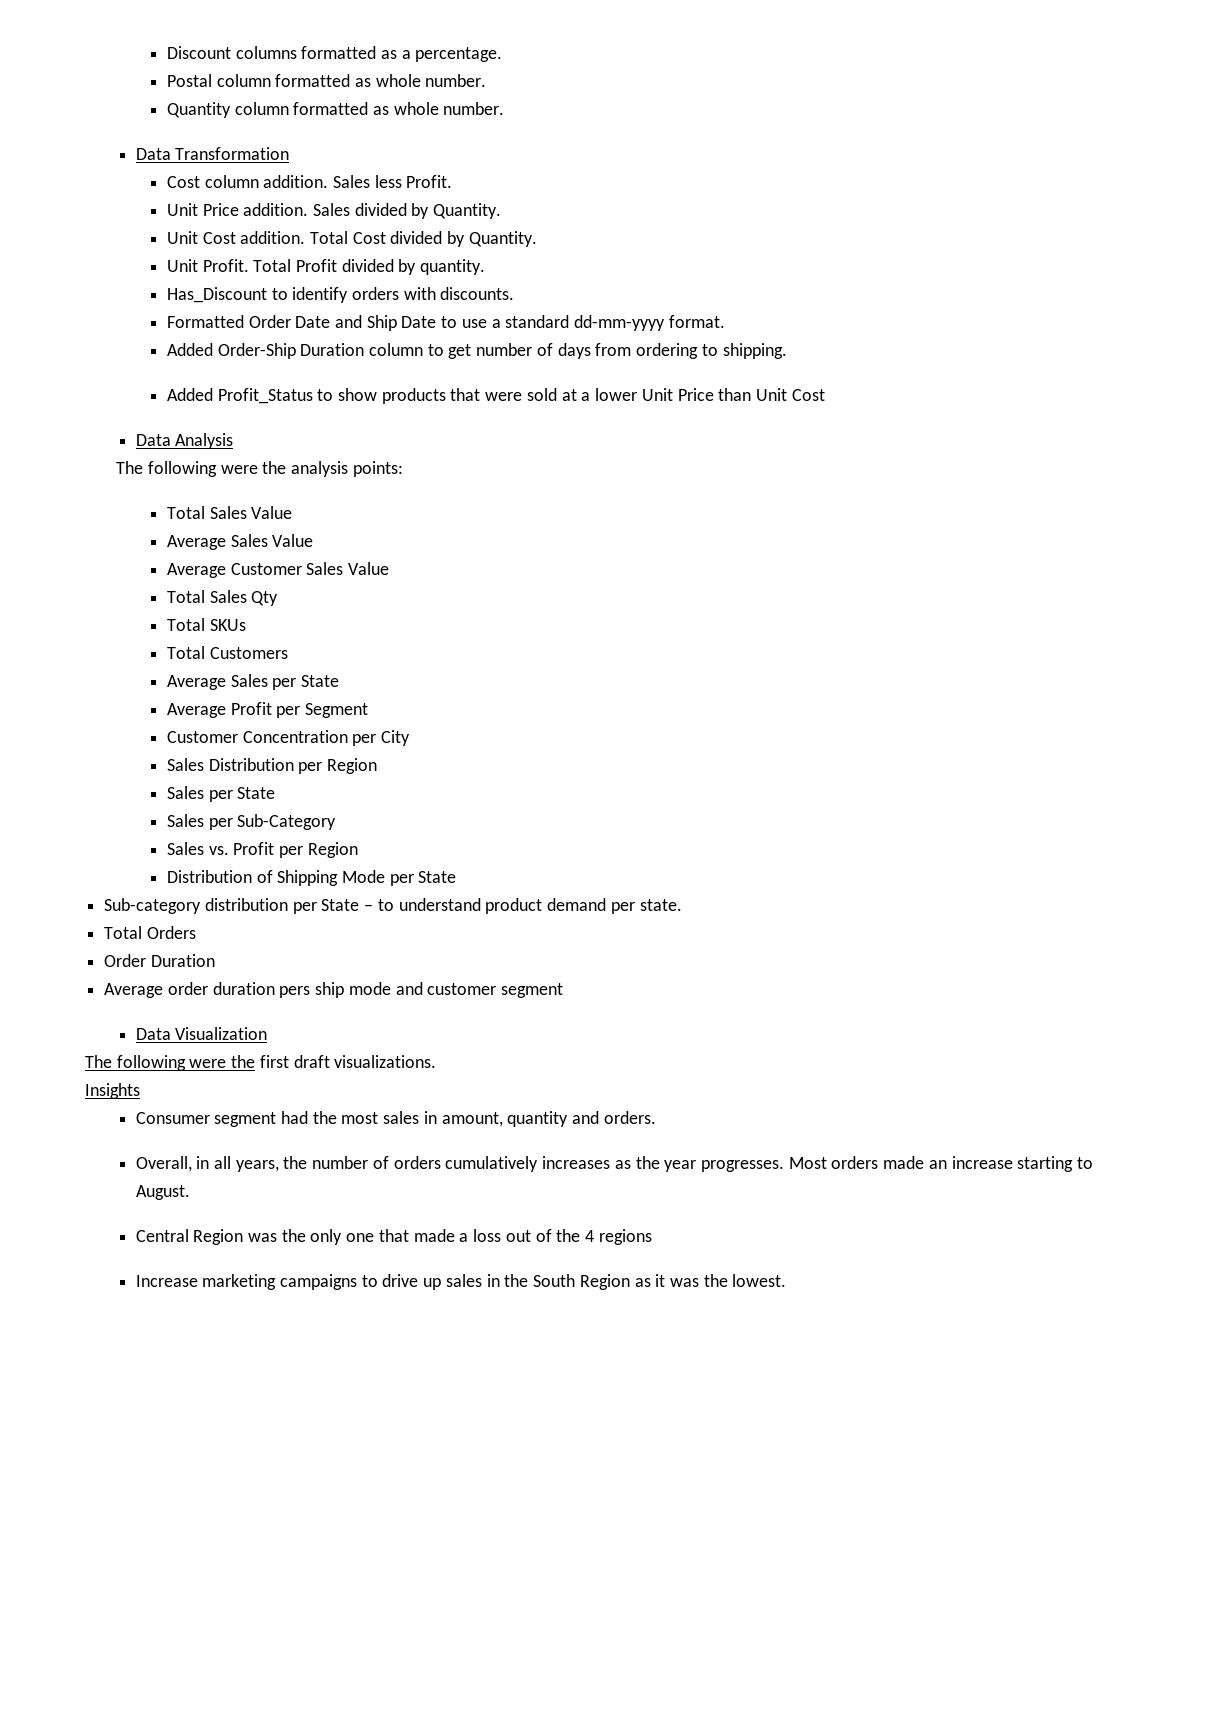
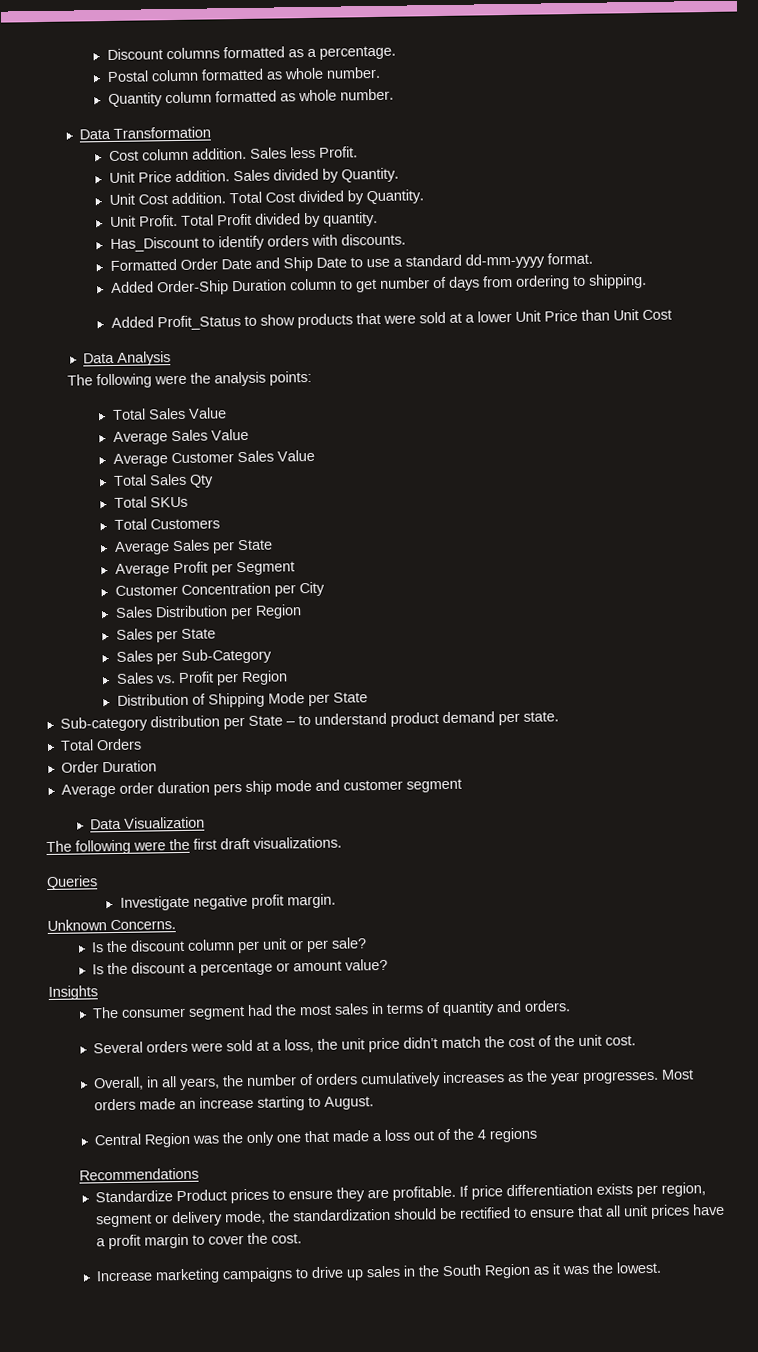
(437, 1061) none -> [46,875,98,891] [119,893,336,911] [47,919,176,931] [91,937,368,954] [92,958,389,976] // Queries // Investigate negative profit margin. // Unknown Concerns. // Is the discount column per unit or per sale? // Is the discount a percentage or amount value?
[135,1112,210,1124] Consumer -> [92,1006,187,1019] The consumer
[441,1112,503,1127] amount, -> [386,1002,442,1014] terms of
(656, 1117) none -> [93,1034,637,1054] // Several orders were sold at a loss, the unit price didn’t match the cost of the unit cost.
(652, 1237) none -> [79,1167,200,1181] [95,1182,707,1204] [96,1203,726,1228] [96,1232,303,1250] // Recommendations // Standardize Product prices to ensure they are profitable. If price differentiation exists per region, segment or delivery mode, the standardization should be rectified to ensure that all unit prices have a profit margin to cover the cost.

